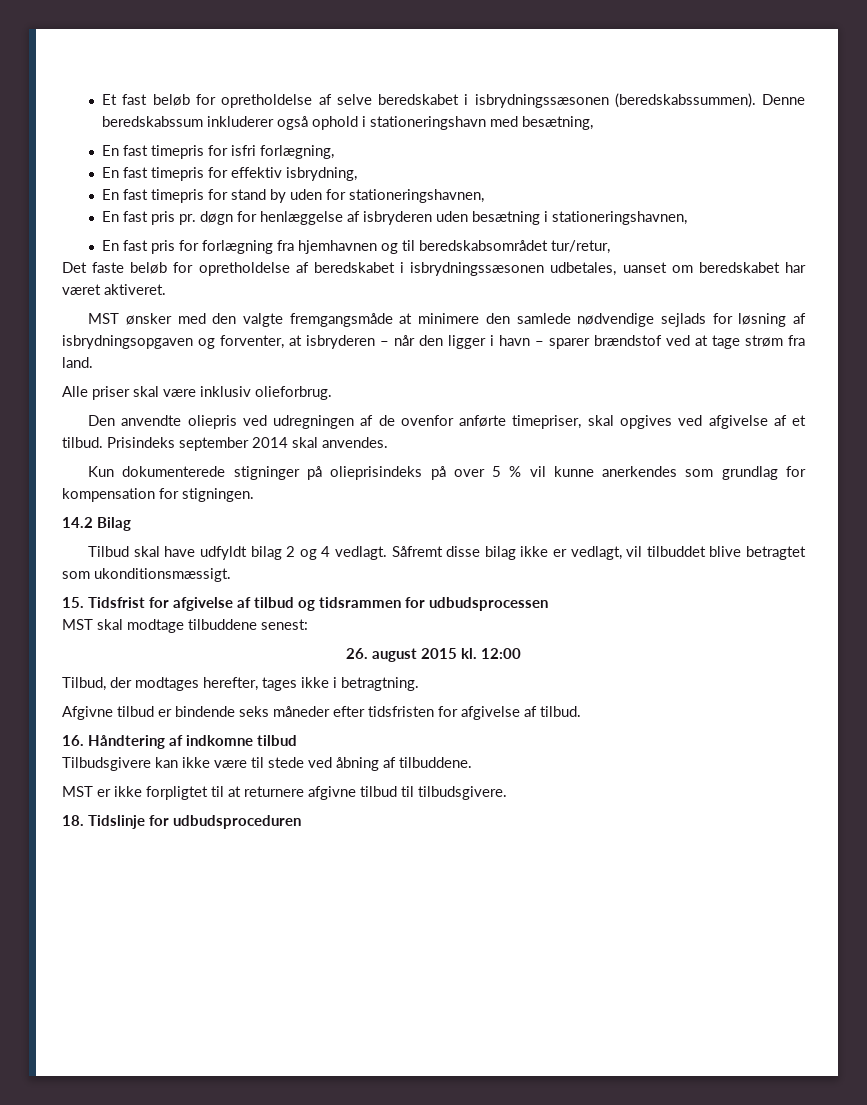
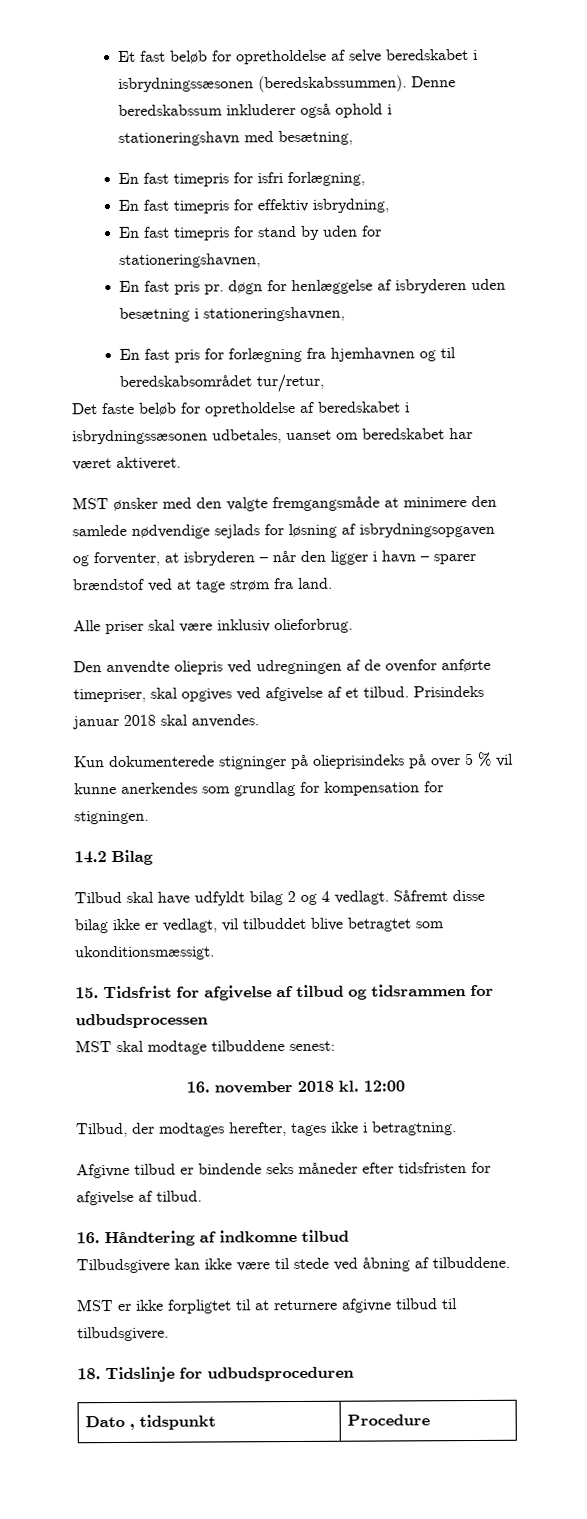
[179,437,288,451] september 2014 -> [72,714,156,730] januar 2018
[346,648,457,662] 26. august 2015 -> [185,1080,334,1094] 16. november 2018
(301, 822) none -> [85,1414,217,1430] [347,1414,431,1426] // Dato , tidspunkt | Procedure

